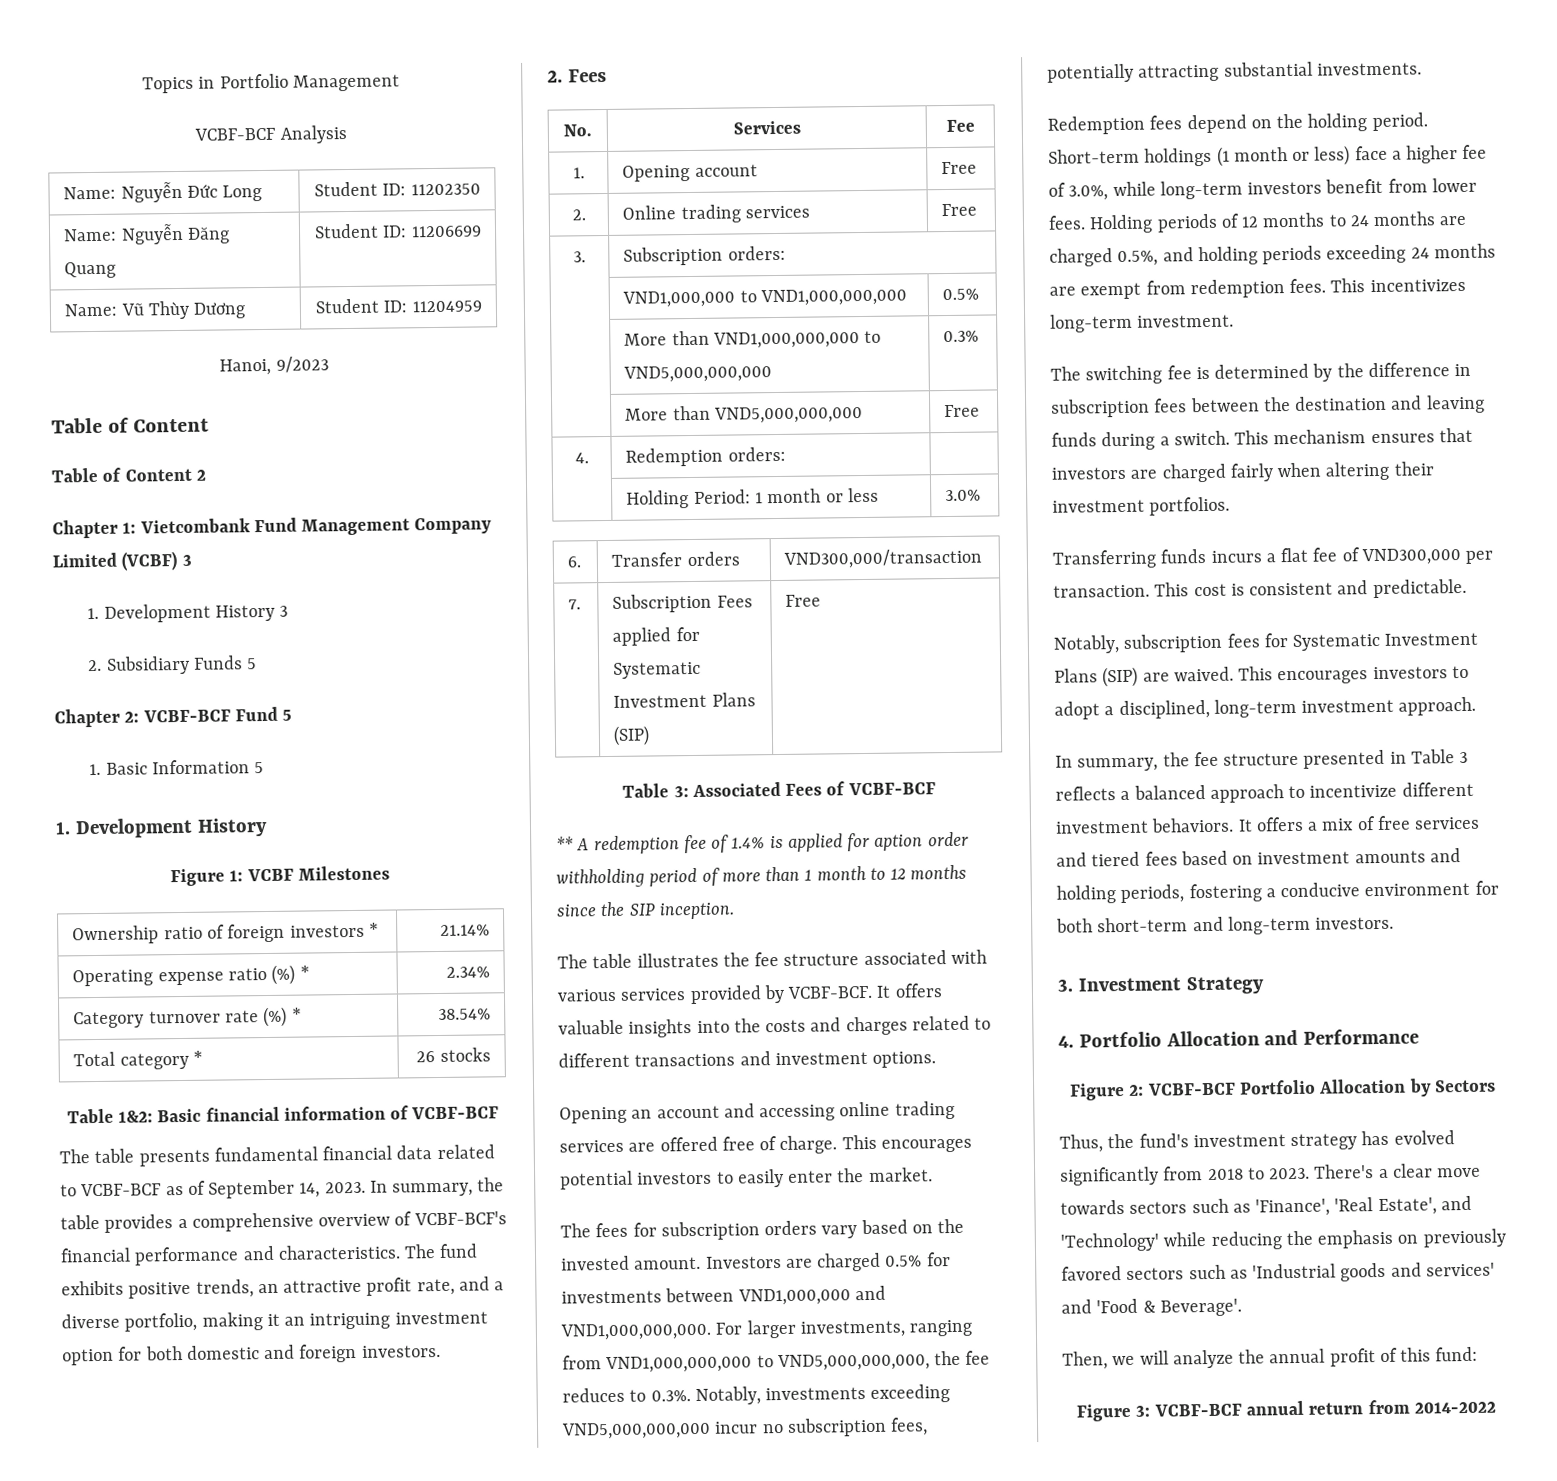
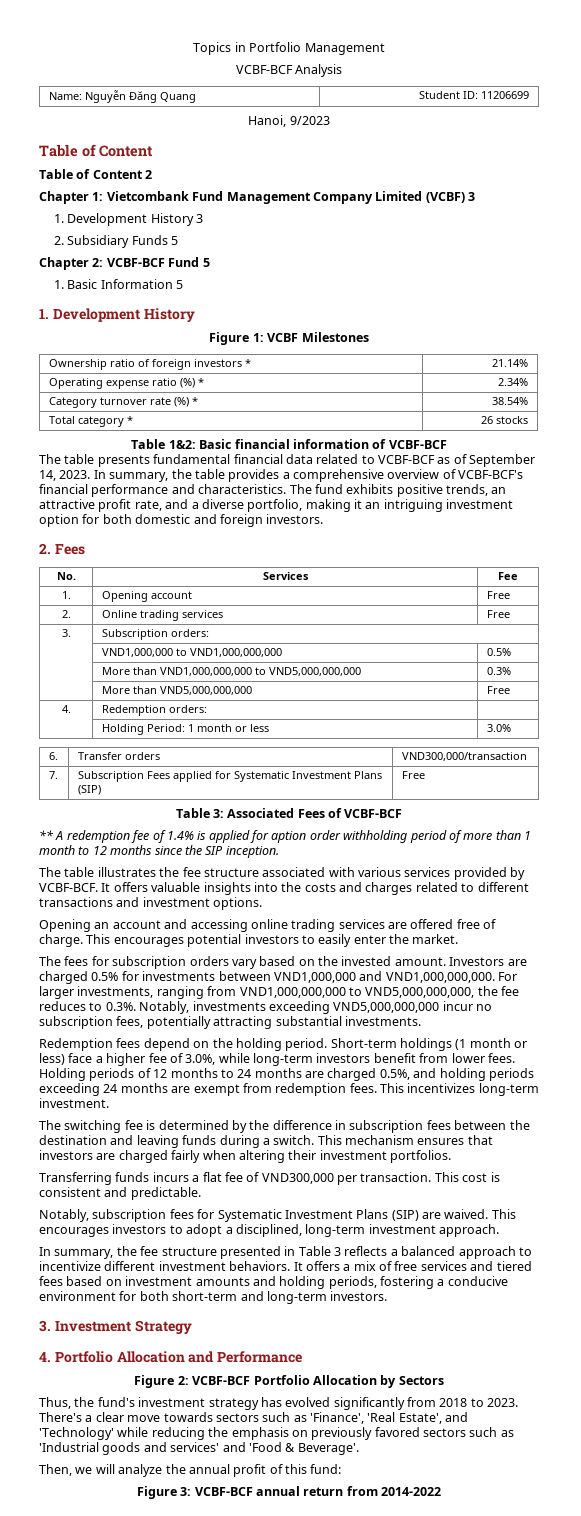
[63,181,263,203] [313,181,481,197] // Name: Nguyễn Đức Long | Student ID: 11202350 -> (343, 70) none
[64,300,247,320] [314,298,482,314] // Name: Vũ Thùy Dương | Student ID: 11204959 -> (530, 95) none

